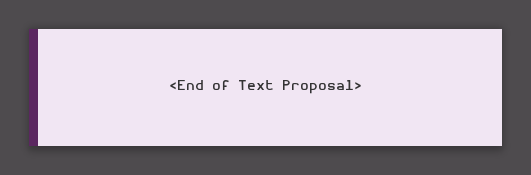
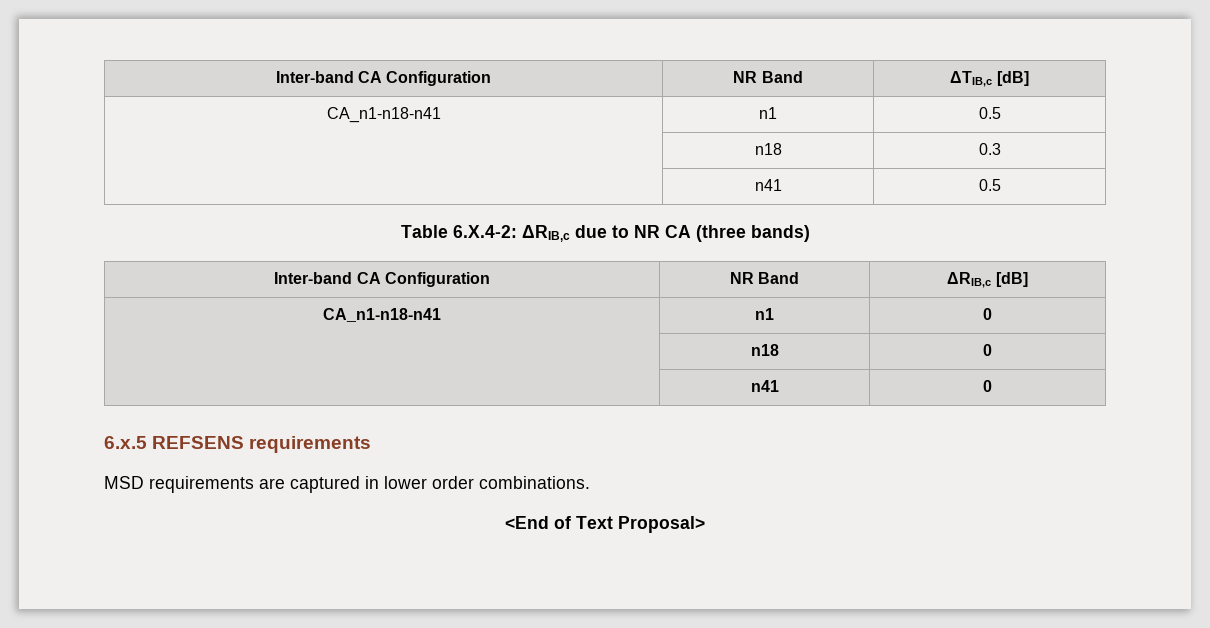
(169, 85) none -> [275,71,492,86] [733,71,803,83] [950,71,1029,87] [326,107,441,123] [759,107,777,119] [978,107,1001,119] [754,143,782,155] [978,143,1001,155] [754,179,782,191] [978,179,1001,191] [400,225,810,242] [274,272,490,287] [729,272,800,284] [947,272,1028,288] [323,308,441,322] [755,308,774,320] [983,308,992,320] [750,344,779,356] [983,344,992,356] [750,380,779,392] [983,380,992,392] [104,436,372,453] [104,476,590,493] Inter-band CA Configuration | NR Band | ΔTIB,c [dB] // CA_n1-n18-n41 | n1 | 0.5 // | n18 | 0.3 // | n41 | 0.5 // Table 6.X.4-2: ΔRIB,c due to NR CA (three bands) // Inter-band CA Configuration | NR Band | ΔRIB,c [dB] // CA_n1-n18-n41 | n1 | 0 // | n18 | 0 // | n41 | 0 // 6.x.5 REFSENS requirements // MSD requirements are captured in lower order combinations. //

